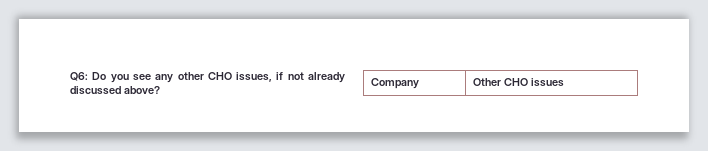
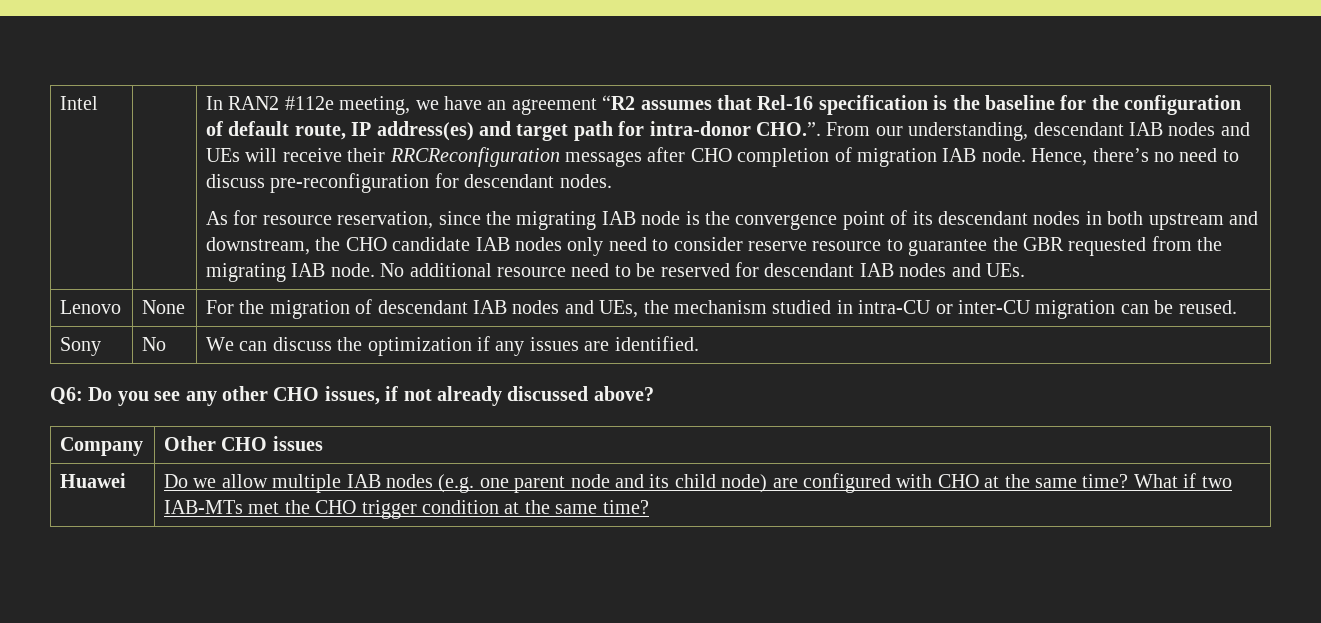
(70, 76) none -> [60,96,99,110] [206,95,1242,115] [206,121,1250,141] [206,147,1239,167] [206,173,612,193] [206,210,1259,230] [206,236,1223,256] [206,262,1026,282] [60,300,122,314] [142,300,186,314] [206,299,1237,319] [60,337,102,356] [142,337,167,351] [206,336,699,356] Intel | | In RAN2 #112e meeting, we have an agreement “R2 assumes that Rel-16 specification is the baseline for the configuration of default route, IP address(es) and target path for intra-donor CHO.”. From our understanding, descendant IAB nodes and UEs will receive their RRCReconfiguration messages after CHO completion of migration IAB node. Hence, there’s no need to discuss pre-reconfiguration for descendant nodes. // As for resource reservation, since the migrating IAB node is the convergence point of its descendant nodes in both upstream and downstream, the CHO candidate IAB nodes only need to consider reserve resource to guarantee the GBR requested from the migrating IAB node. No additional resource need to be reserved for descendant IAB nodes and UEs. // Lenovo | None | For the migration of descendant IAB nodes and UEs, the mechanism studied in intra-CU or inter-CU migration can be reused. // Sony | No | We can discuss the optimization if any issues are identified. //
(565, 82) none -> [60,473,127,488] [164,473,1232,493] [164,500,649,519] // Huawei | Do we allow multiple IAB nodes (e.g. one parent node and its child node) are configured with CHO at the same time? What if two IAB-MTs met the CHO trigger condition at the same time?

